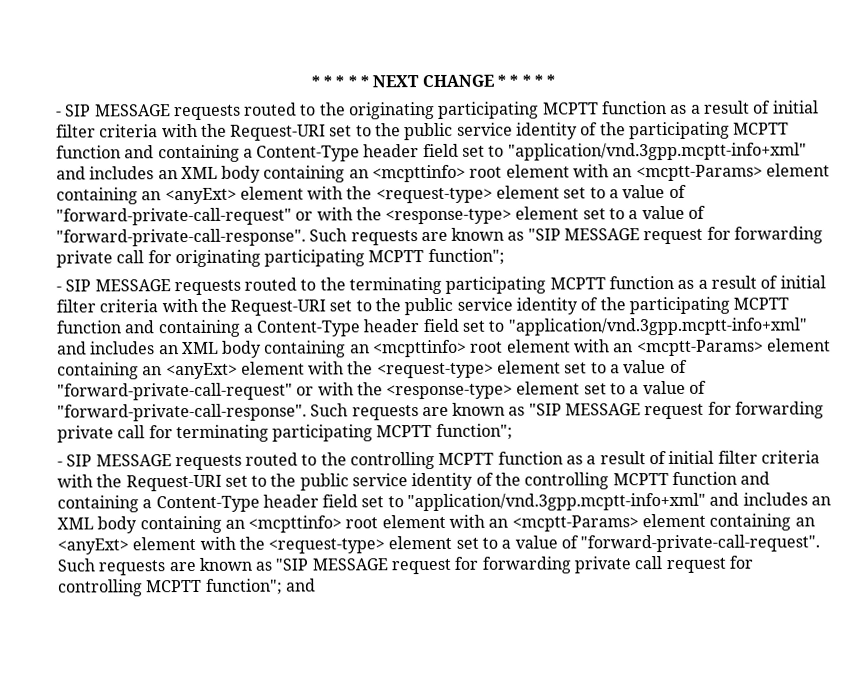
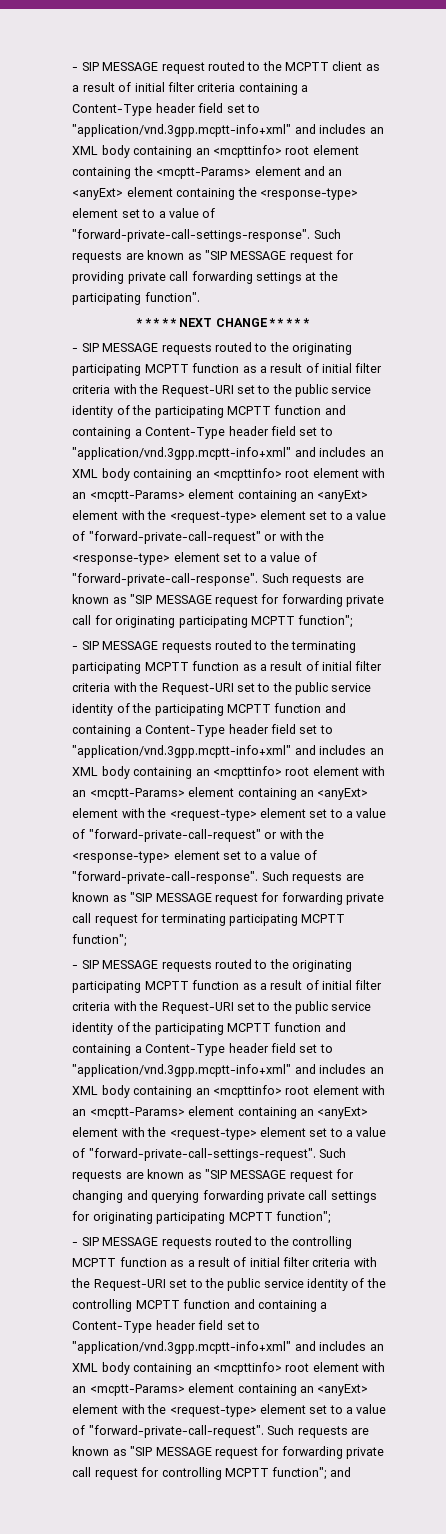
(310, 81) none -> [72,61,380,74] [72,82,309,95] [72,103,260,116] [72,124,384,137] [72,145,359,158] [72,166,343,179] [72,187,358,200] [72,208,216,218] [72,229,341,242] [72,250,355,263] [72,271,338,284] [72,292,200,305] - SIP MESSAGE request routed to the MCPTT client as a result of initial filter criteria containing a Content-Type header field set to "application/vnd.3gpp.mcptt-info+xml" and includes an XML body containing an <mcpttinfo> root element containing the <mcptt-Params> element and an <anyExt> element containing the <response-type> element set to a value of "forward-private-call-settings-response". Such requests are known as "SIP MESSAGE request for providing private call forwarding settings at the participating function". //
(146, 432) none -> [94,914,138,926] request
(513, 431) none -> [72,959,353,972] [72,980,383,993] [72,1001,372,1014] [72,1022,346,1035] [72,1043,333,1056] [72,1064,384,1077] [72,1085,386,1098] [72,1106,369,1119] [72,1127,387,1140] [72,1148,347,1161] [72,1169,355,1182] [72,1190,377,1203] [72,1211,330,1224] // - SIP MESSAGE requests routed to the originating participating MCPTT function as a result of initial filter criteria with the Request-URI set to the public service identity of the participating MCPTT function and containing a Content-Type header field set to "application/vnd.3gpp.mcptt-info+xml" and includes an XML body containing an <mcpttinfo> root element with an <mcptt-Params> element containing an <anyExt> element with the <request-type> element set to a value of "forward-private-call-settings-request". Such requests are known as "SIP MESSAGE request for changing and querying forwarding private call settings for originating participating MCPTT function";

